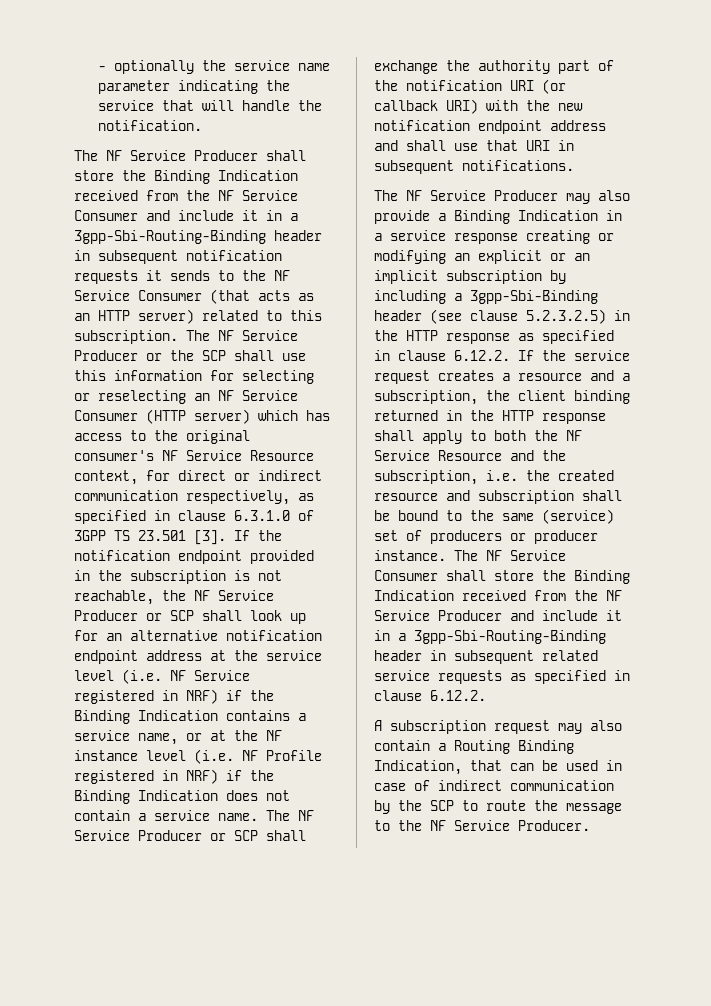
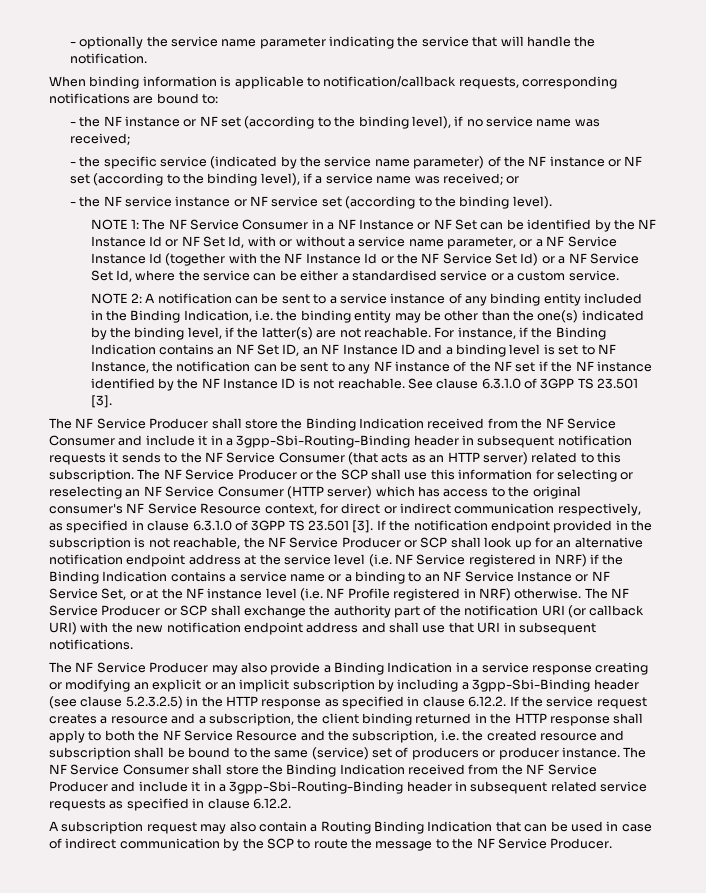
(202, 125) none -> [49,76,617,89] [49,93,219,104] [69,116,600,129] [69,133,130,145] [69,156,643,169] [69,173,520,186] [69,196,552,209] [90,219,657,232] [90,236,617,249] [90,253,639,266] [90,270,619,282] [90,293,643,306] [90,310,644,323] [90,327,606,340] [90,344,616,357] [90,361,652,374] [90,378,639,391] [90,395,112,408] // When binding information is applicable to notification/callback requests, corresponding notifications are bound to: // - the NF instance or NF set (according to the binding level), if no service name was received; // - the specific service (indicated by the service name parameter) of the NF instance or NF set (according to the binding level), if a service name was received; or // - the NF service instance or NF service set (according to the binding level). // NOTE 1: The NF Service Consumer in a NF Instance or NF Set can be identified by the NF Instance Id or NF Set Id, with or without a service name parameter, or a NF Service Instance Id (together with the NF Instance Id or the NF Service Set Id) or a NF Service Set Id, where the service can be either a standardised service or a custom service. // NOTE 2: A notification can be sent to a service instance of any binding entity included in the Binding Indication, i.e. the binding entity may be other than the one(s) indicated by the binding level, if the latter(s) are not reachable. For instance, if the Binding Indication contains an NF Set ID, an NF Instance ID and a binding level is set to NF Instance, the notification can be sent to any NF instance of the NF set if the NF instance identified by the NF Instance ID is not reachable. See clause 6.3.1.0 of 3GPP TS 23.501 [3].
[138,733,178,745] name, -> [289,571,610,584] [49,588,127,600] name or a binding to an NF Service Instance or NF Service Set,
[226,770,274,781] [74,790,290,804] [74,810,258,821] if the Binding Indication does not contain a service name. -> [514,588,582,599] otherwise.
[374,760,462,775] Indication, -> [427,821,493,832] Indication

